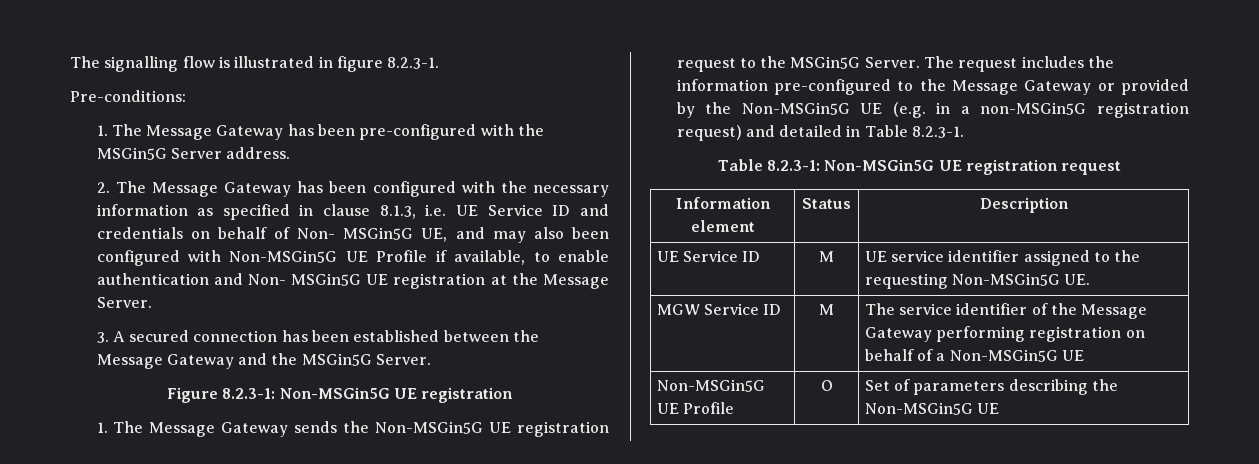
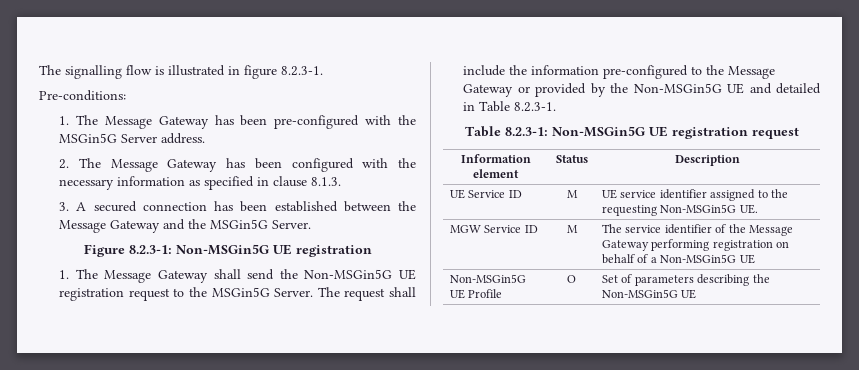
[379,204,609,219] [96,227,609,243] [96,250,610,266] [96,273,610,289] [96,297,152,308] 8.1.3, i.e. UE Service ID and credentials on behalf of Non- MSGin5G UE, and may also been configured with Non-MSGin5G UE Profile if available, to enable authentication and Non- MSGin5G UE registration at the Message Server. -> [311,177,342,186] 8.1.3.
[294,421,338,433] sends -> [213,269,275,280] shall send
[1021,56,1084,68] includes -> [389,287,417,297] [463,65,506,76] shall include
[892,102,1189,118] [676,125,742,141] (e.g. in a non-MSGin5G registration request) -> (745, 88) none

